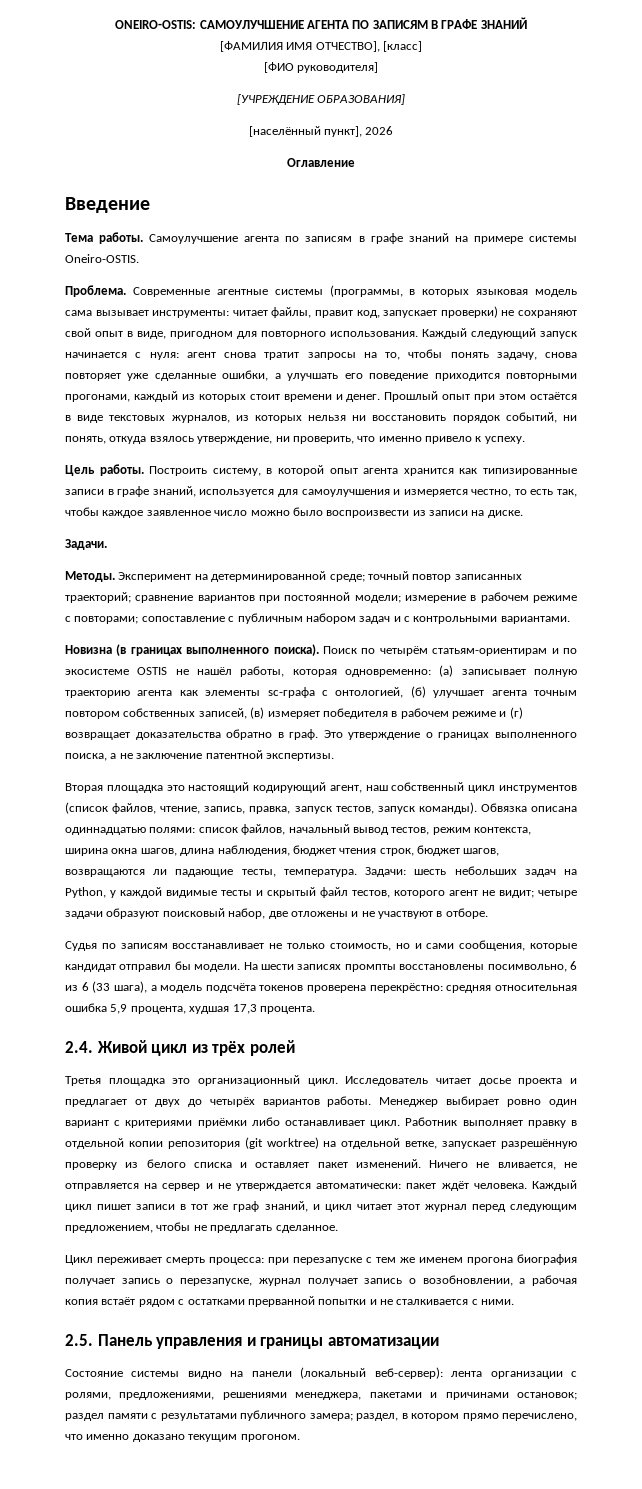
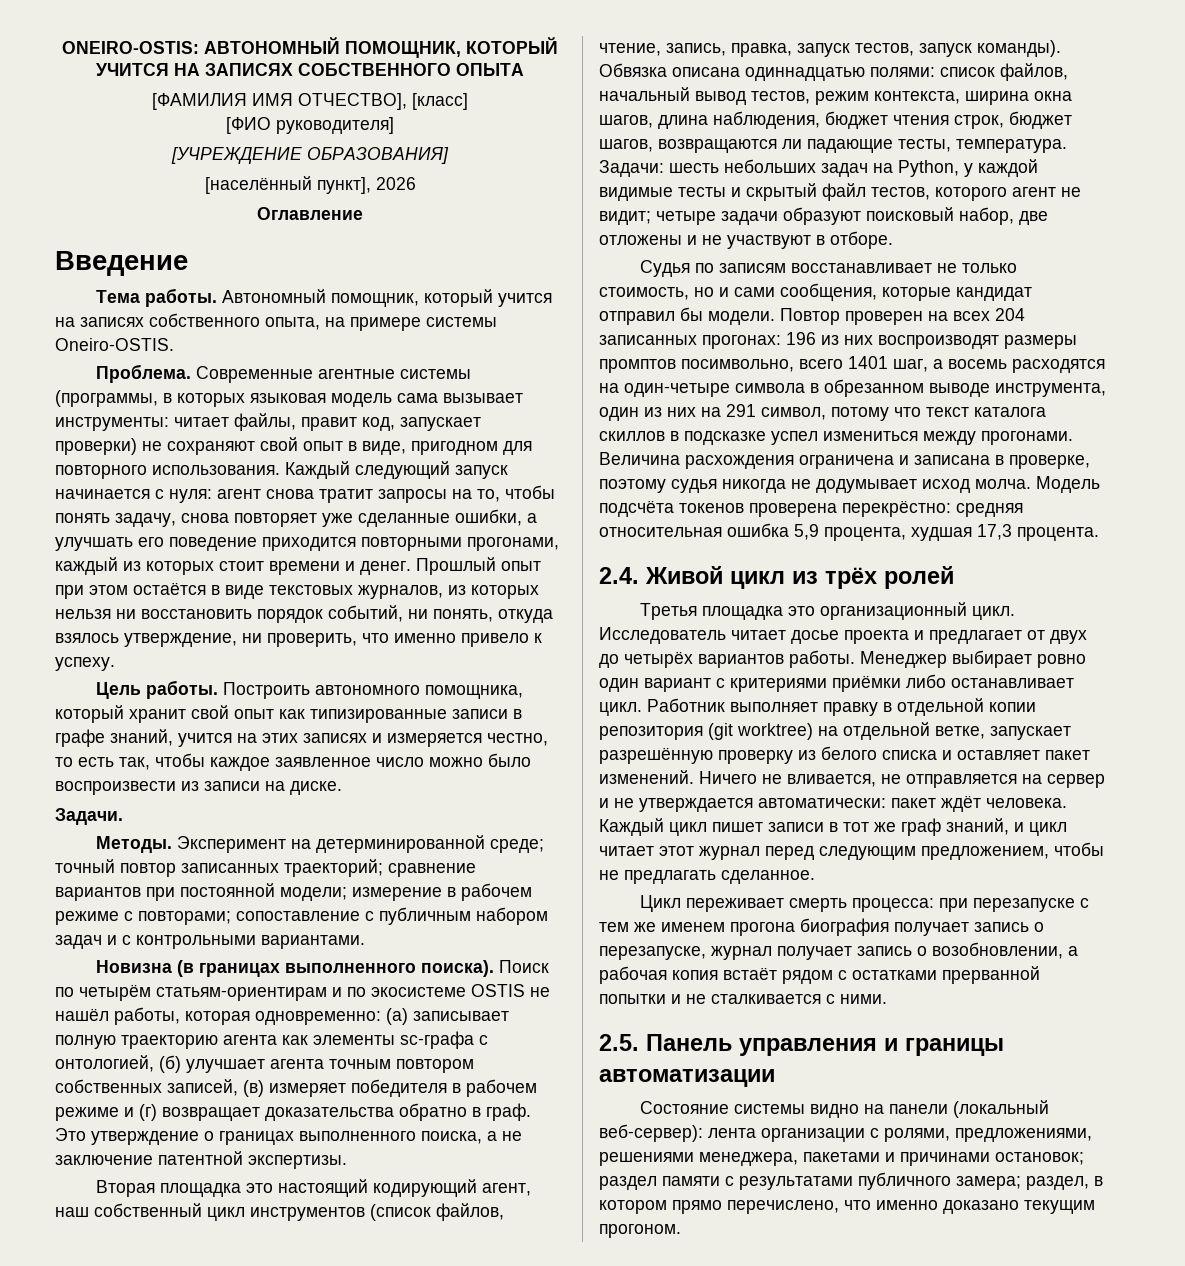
[199,17,527,29] САМОУЛУЧШЕНИЕ АГЕНТА ПО ЗАПИСЯМ В ГРАФЕ ЗНАНИЙ -> [204,37,558,58] [96,63,524,76] АВТОНОМНЫЙ ПОМОЩНИК, КОТОРЫЙ УЧИТСЯ НА ЗАПИСЯХ СОБСТВЕННОГО ОПЫТА
[149,233,449,244] Самоулучшение агента по записям в графе знаний -> [222,289,553,307] [55,313,320,330] Автономный помощник, который учится на записях собственного опыта,
[212,465,454,476] систему, в которой опыт агента хранится -> [315,685,524,699] [55,705,274,723] автономного помощника, который хранит свой опыт
[199,489,390,497] используется для самоулучшения -> [178,733,367,747] учится на этих записях
[243,961,577,972] [65,981,203,993] На шести записях промпты восстановлены посимвольно, 6 из 6 (33 шага), а модель -> [780,308,1025,325] [599,332,1077,349] [599,356,1105,373] [599,379,1106,397] [599,404,1046,421] [599,431,1073,445] [599,452,1090,469] [599,476,1100,493] Повтор проверен на всех 204 записанных прогонах: 196 из них воспроизводят размеры промптов посимвольно, всего 1401 шаг, а восемь расходятся на один-четыре символа в обрезанном выводе инструмента, один из них на 291 символ, потому что текст каталога скиллов в подсказке успел измениться между прогонами. Величина расхождения ограничена и записана в проверке, поэтому судья никогда не додумывает исход молча. Модель

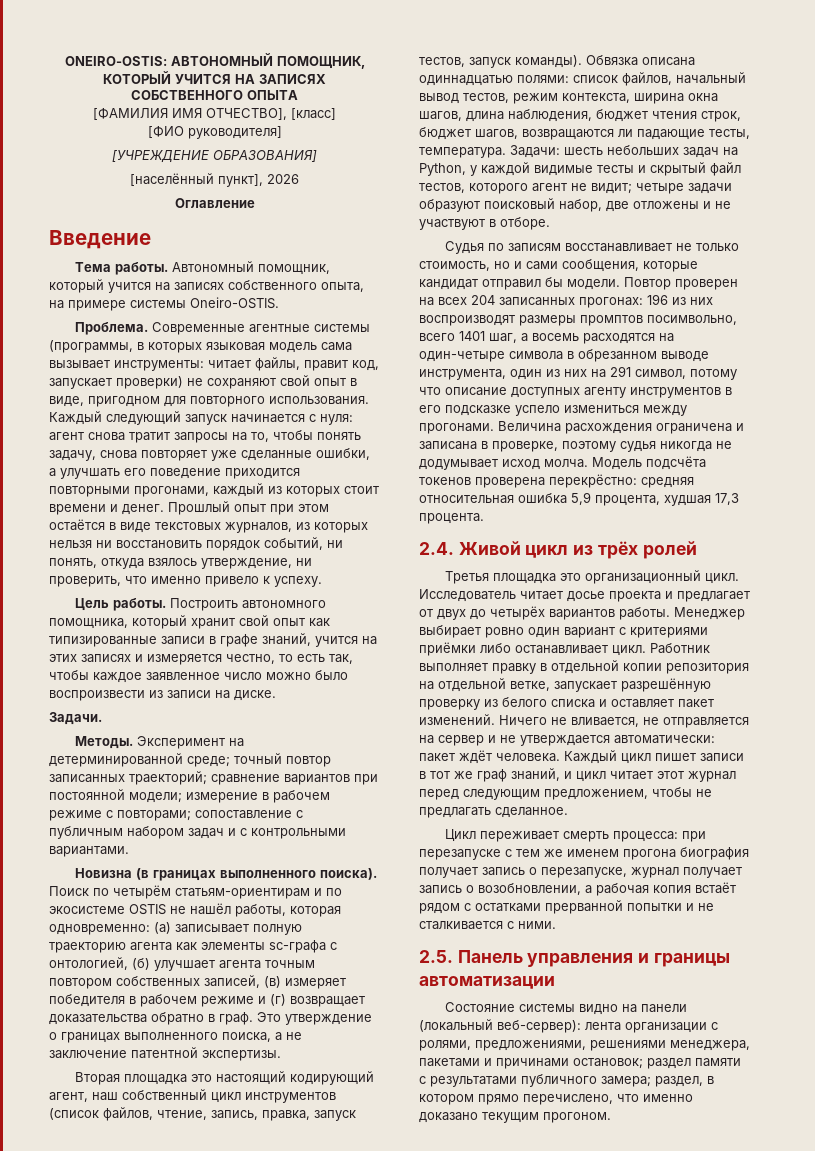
[926,407,1046,417] [599,431,818,445] текст каталога скиллов в подсказке успел -> [445,387,732,398] [419,405,560,416] описание доступных агенту инструментов в его подсказке успело
[708,723,813,740] (git worktree) -> (749, 668) none

